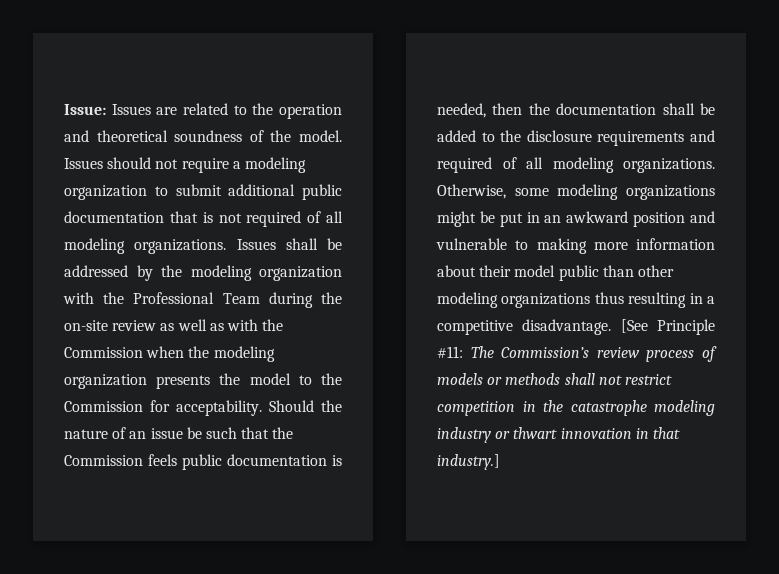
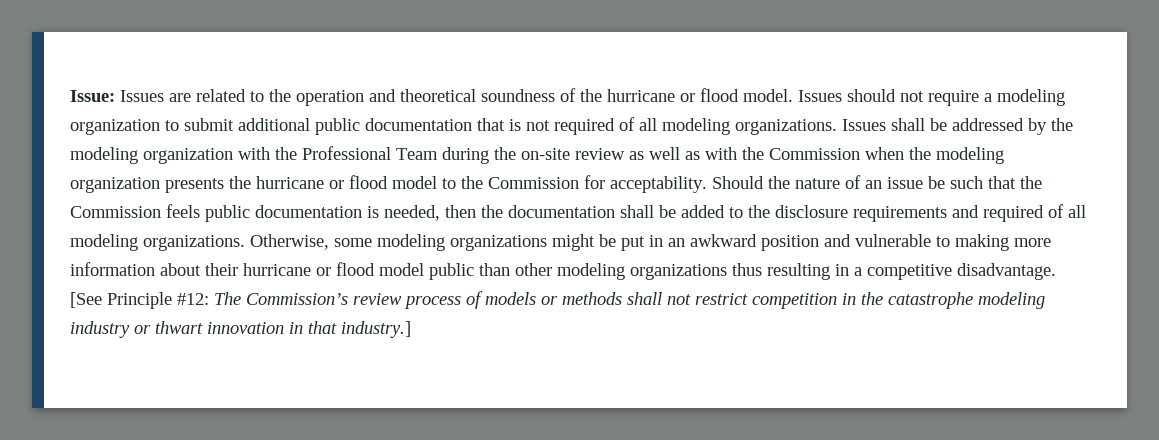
(292, 136) none -> [607,88,739,102] hurricane or flood
(241, 379) none -> [256,175,388,189] hurricane or flood
(512, 271) none -> [243,262,375,276] hurricane or flood
[437,346,463,358] #11: -> [177,293,209,305] #12:

